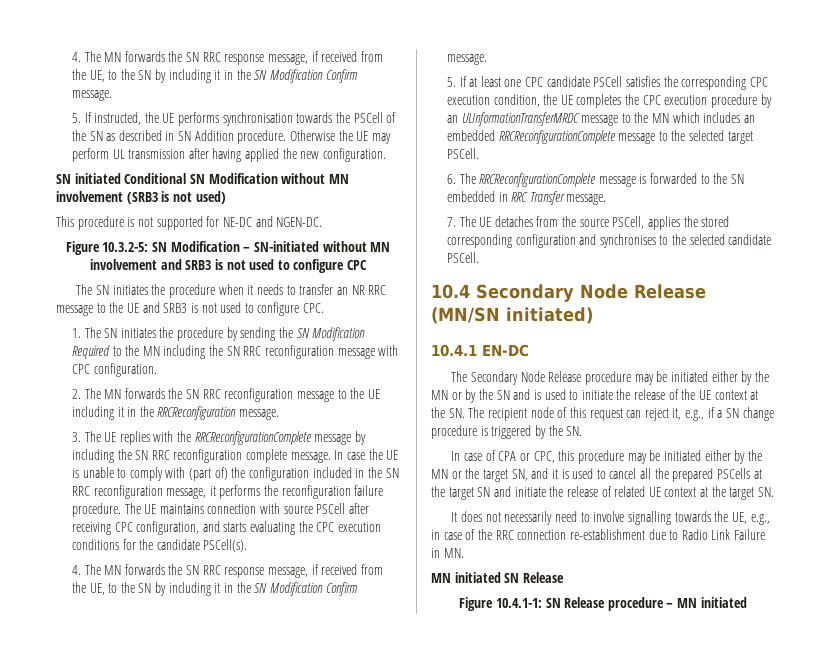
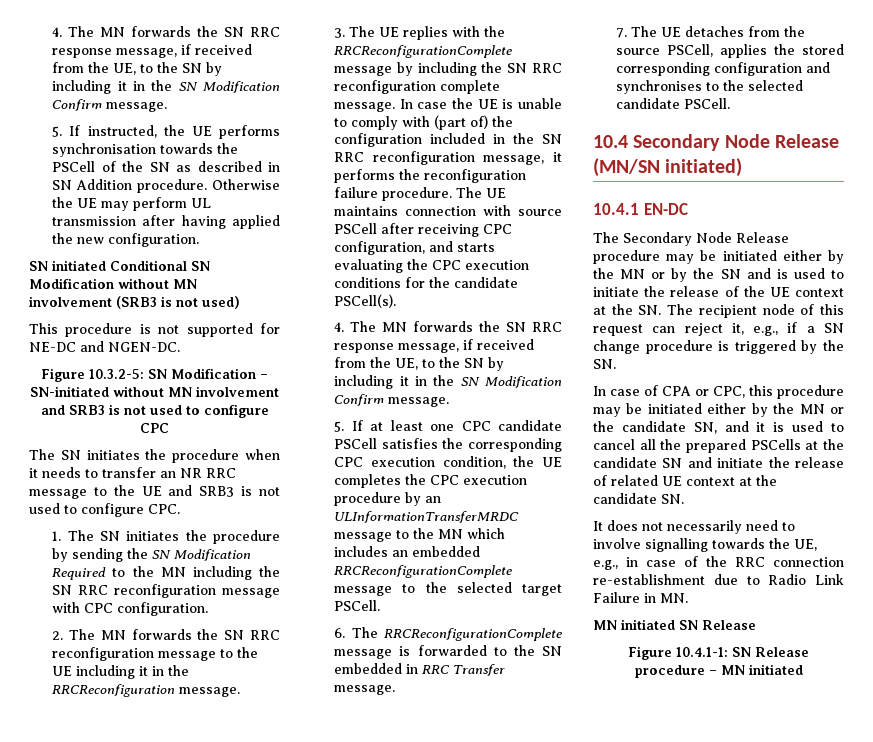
[482,469,508,482] target -> [621,421,686,432] candidate
[448,487,474,500] target -> [593,457,657,468] candidate
[729,487,755,500] target -> [593,493,657,504] candidate

